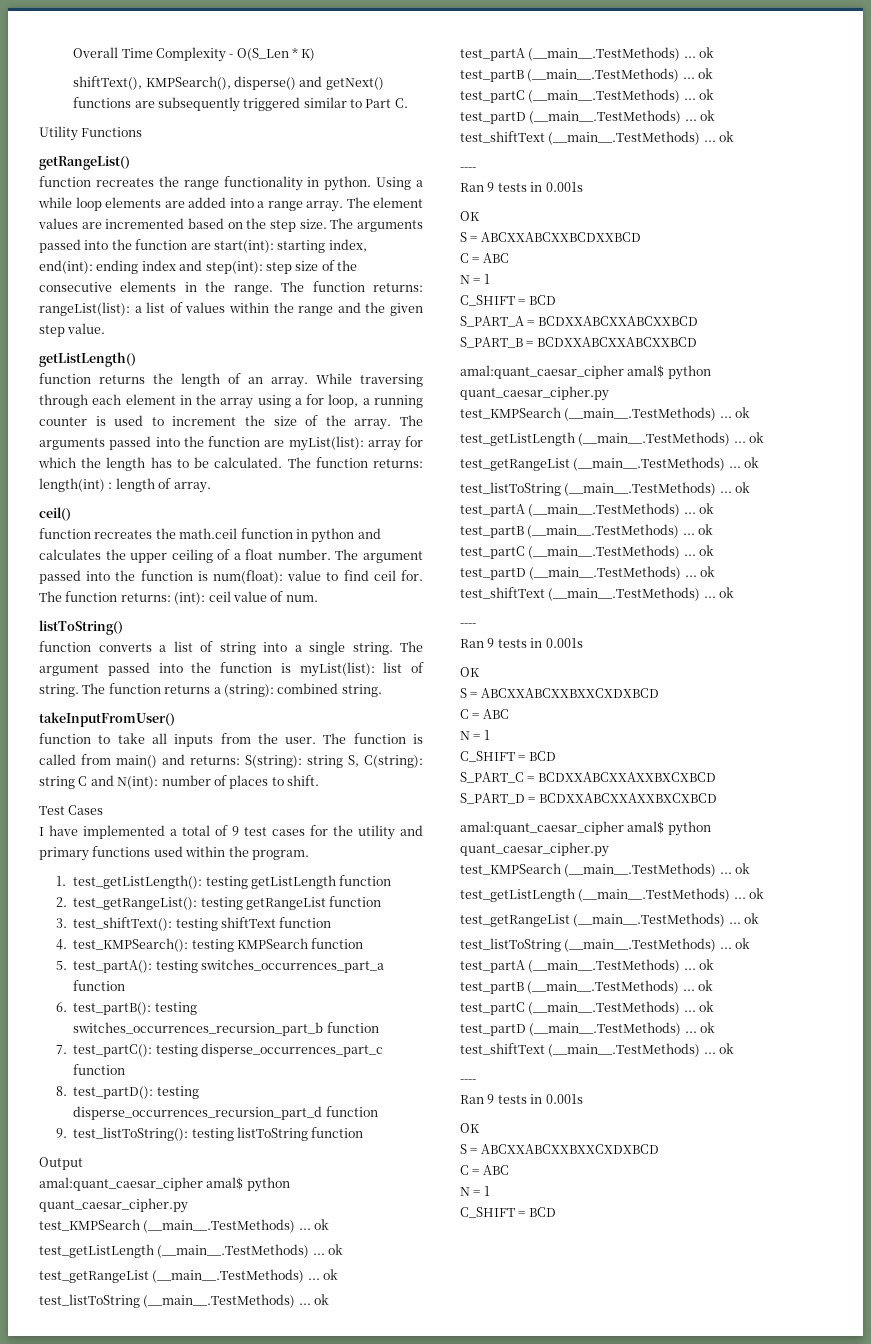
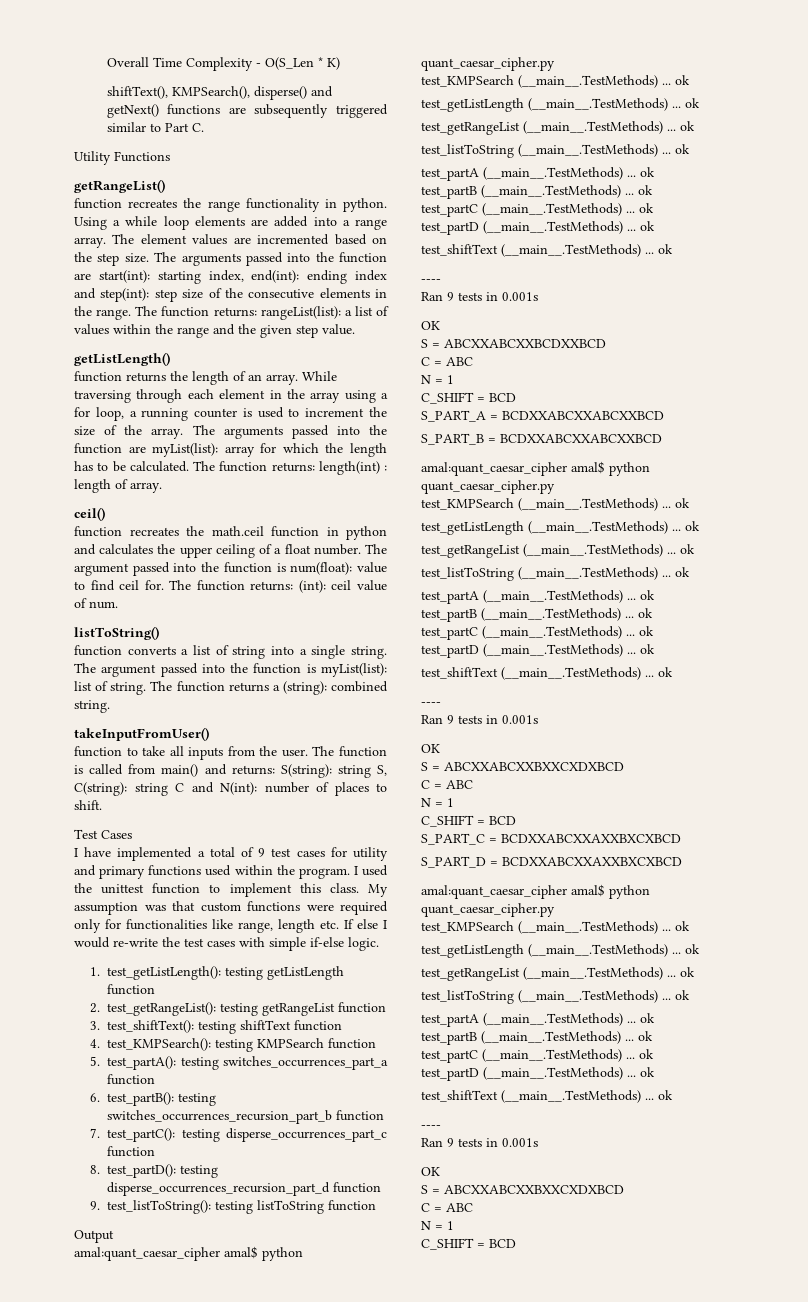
[333,825,353,836] the -> (347, 852) none
(309, 855) none -> [353,865,388,876] [74,883,388,897] [74,901,388,915] [74,919,387,933] [74,937,379,951] I used the unittest function to implement this class. My assumption was that custom functions were required only for functionalities like range, length etc. If else I would re-write the test cases with simple if-else logic.

